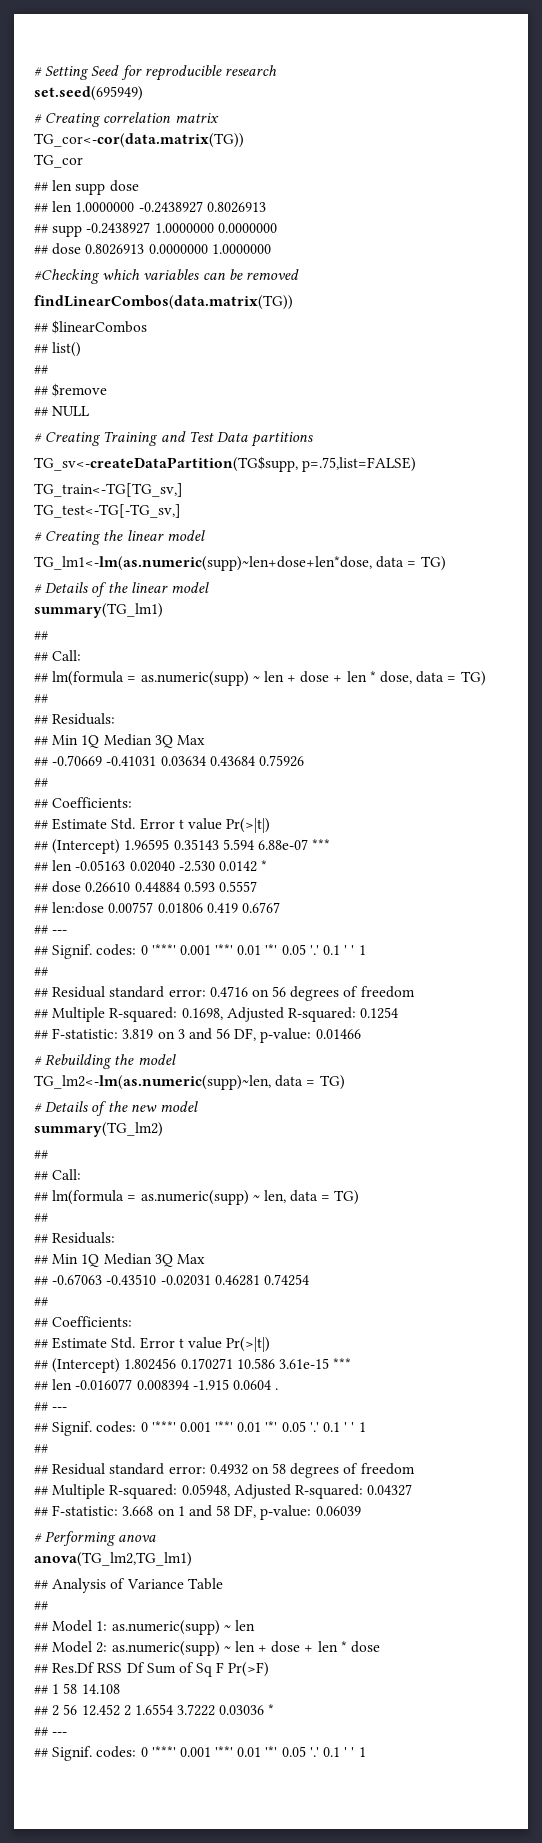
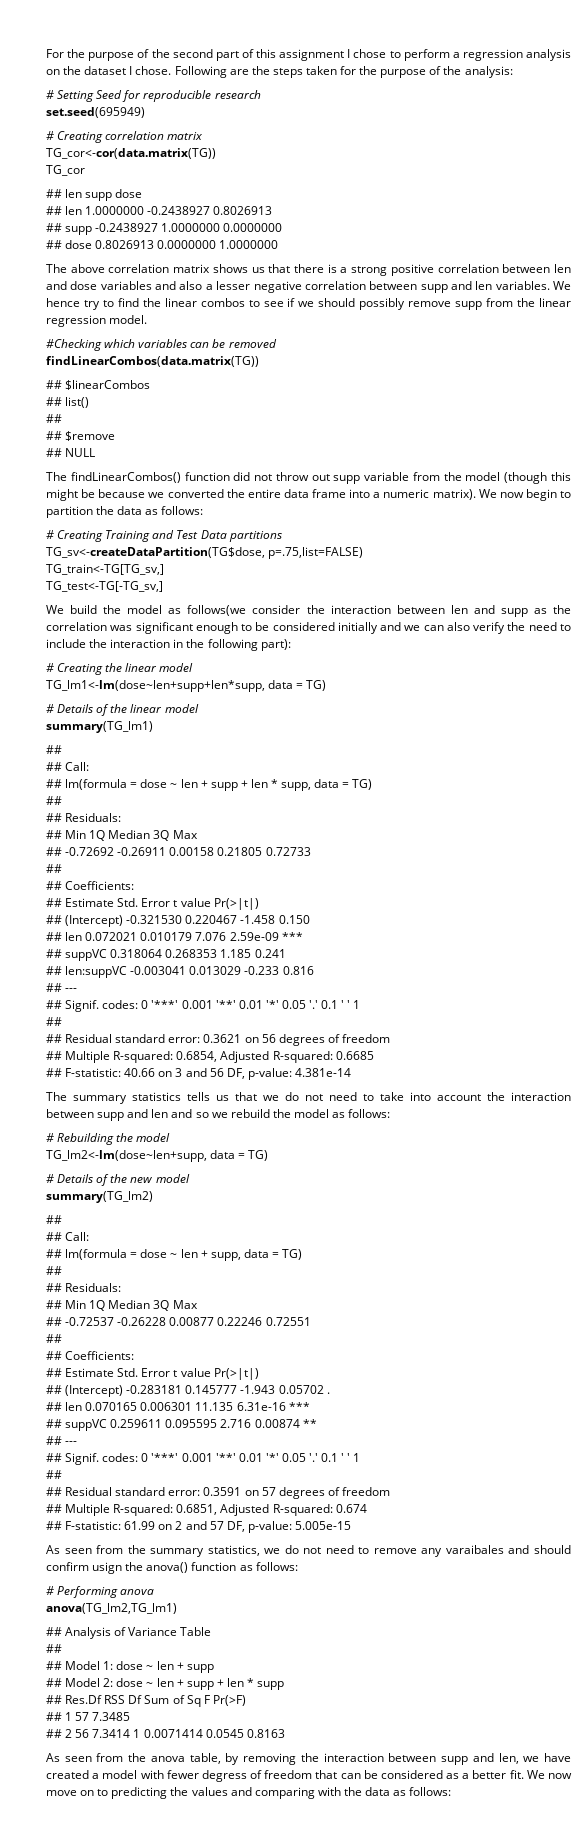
(34, 71) none -> [46,49,571,61] [46,66,513,78] For the purpose of the second part of this assignment I chose to perform a regression analysis on the dataset I chose. Following are the steps taken for the purpose of the analysis: //
(271, 249) none -> [46,264,571,276] [46,281,571,293] [46,298,571,310] [46,315,148,327] // The above correlation matrix shows us that there is a strong positive correlation between len and dose variables and also a lesser negative correlation between supp and len variables. We hence try to find the linear combos to see if we should possibly remove supp from the linear regression model.
(90, 411) none -> [46,472,571,484] [46,489,571,501] [46,506,204,518] // The findLinearCombos() function did not throw out supp variable from the model (though this might be because we converted the entire data frame into a numeric matrix). We now begin to partition the data as follows:
[34,456,298,472] TG_sv<-createDataPartition(TG$supp, -> [46,547,265,558] TG_sv<-createDataPartition(TG$dose,
(181, 511) none -> [46,605,571,617] [46,622,571,634] [46,639,291,651] // We build the model as follows(we consider the interaction between len and supp as the correlation was significant enough to be considered initially and we can also verify the need to include the interaction in the following part):
[34,556,372,571] TG_lm1<-lm(as.numeric(supp)~len+dose+len*dose, -> [46,680,265,692] TG_lm1<-lm(dose~len+supp+len*supp,
[140,671,413,686] as.numeric(supp) ~ len + dose + len * dose, -> [140,779,312,791] dose ~ len + supp + len * supp,
[52,755,304,767] -0.70669 -0.41031 0.03634 0.43684 0.75926 -> [65,847,311,856] -0.72692 -0.26911 0.00158 0.21805 0.72733
[124,839,331,850] [34,860,268,872] [34,881,257,893] [34,902,280,914] 1.96595 0.35143 5.594 6.88e-07 *** // ## len -0.05163 0.02040 -2.530 0.0142 * // ## dose 0.26610 0.44884 0.593 0.5557 // ## len:dose 0.00757 0.01806 0.419 0.6767 -> [126,915,310,924] [46,932,303,941] [46,949,286,961] [46,966,314,978] -0.321530 0.220467 -1.458 0.150 // ## len 0.072021 0.010179 7.076 2.59e-09 *** // ## suppVC 0.318064 0.268353 1.185 0.241 // ## len:suppVC -0.003041 0.013029 -0.233 0.816
[209,986,248,997] 0.4716 -> [203,1034,242,1043] 0.3621
[181,1007,399,1022] [34,1028,154,1039] 0.1698, Adjusted R-squared: 0.1254 // ## F-statistic: 3.819 -> [176,1051,374,1063] [46,1068,156,1077] 0.6854, Adjusted R-squared: 0.6685 // ## F-statistic: 40.66
[315,1029,361,1039] 0.01466 -> [294,1068,351,1077] [46,1092,571,1104] [46,1109,391,1121] 4.381e-14 // The summary statistics tells us that we do not need to take into account the interaction between supp and len and so we rebuild the model as follows:
[34,1075,271,1090] TG_lm2<-lm(as.numeric(supp)~len, -> [46,1150,207,1162] TG_lm2<-lm(dose~len+supp,
[140,1190,286,1205] as.numeric(supp) ~ len, -> [140,1249,241,1261] dose ~ len + supp,
[52,1274,309,1286] -0.67063 -0.43510 -0.02031 0.46281 0.74254 -> [65,1317,311,1326] -0.72537 -0.26228 0.00877 0.22246 0.72551
[124,1358,352,1370] [34,1379,279,1390] 1.802456 0.170271 10.586 3.61e-15 *** // ## len -0.016077 0.008394 -1.915 0.0604 . -> [126,1385,330,1394] [46,1402,310,1411] [46,1419,317,1431] -0.283181 0.145777 -1.943 0.05702 . // ## len 0.070165 0.006301 11.135 6.31e-16 *** // ## suppVC 0.259611 0.095595 2.716 0.00874 **
[209,1463,415,1478] [34,1484,413,1499] [34,1505,361,1520] 0.4932 on 58 degrees of freedom // ## Multiple R-squared: 0.05948, Adjusted R-squared: 0.04327 // ## F-statistic: 3.668 on 1 and 58 DF, p-value: 0.06039 -> [203,1487,390,1499] [46,1504,367,1516] [46,1521,351,1533] [46,1545,571,1557] [46,1562,298,1574] 0.3591 on 57 degrees of freedom // ## Multiple R-squared: 0.6851, Adjusted R-squared: 0.674 // ## F-statistic: 61.99 on 2 and 57 DF, p-value: 5.005e-15 // As seen from the summary statistics, we do not need to remove any varaibales and should confirm usign the anova() function as follows:
[111,1620,255,1635] as.numeric(supp) ~ len -> [116,1661,214,1673] dose ~ len + supp
[111,1641,381,1656] as.numeric(supp) ~ len + dose + len * dose -> [116,1678,285,1690] dose ~ len + supp + len * supp
[63,1683,120,1694] 58 14.108 -> [75,1712,131,1721] 57 7.3485
[81,1704,275,1716] [34,1727,68,1736] [34,1746,366,1761] 12.452 2 1.6554 3.7222 0.03036 * // ## --- // ## Signif. codes: 0 '***' 0.001 '**' 0.01 '*' 0.05 '.' 0.1 ' ' 1 -> [92,1729,285,1738] [46,1753,571,1765] [46,1770,573,1782] [46,1787,452,1799] 7.3414 1 0.0071414 0.0545 0.8163 // As seen from the anova table, by removing the interaction between supp and len, we have created a model with fewer degress of freedom that can be considered as a better fit. We now move on to predicting the values and comparing with the data as follows:

